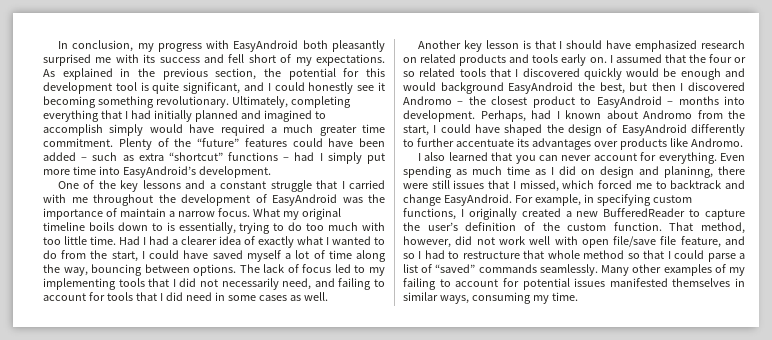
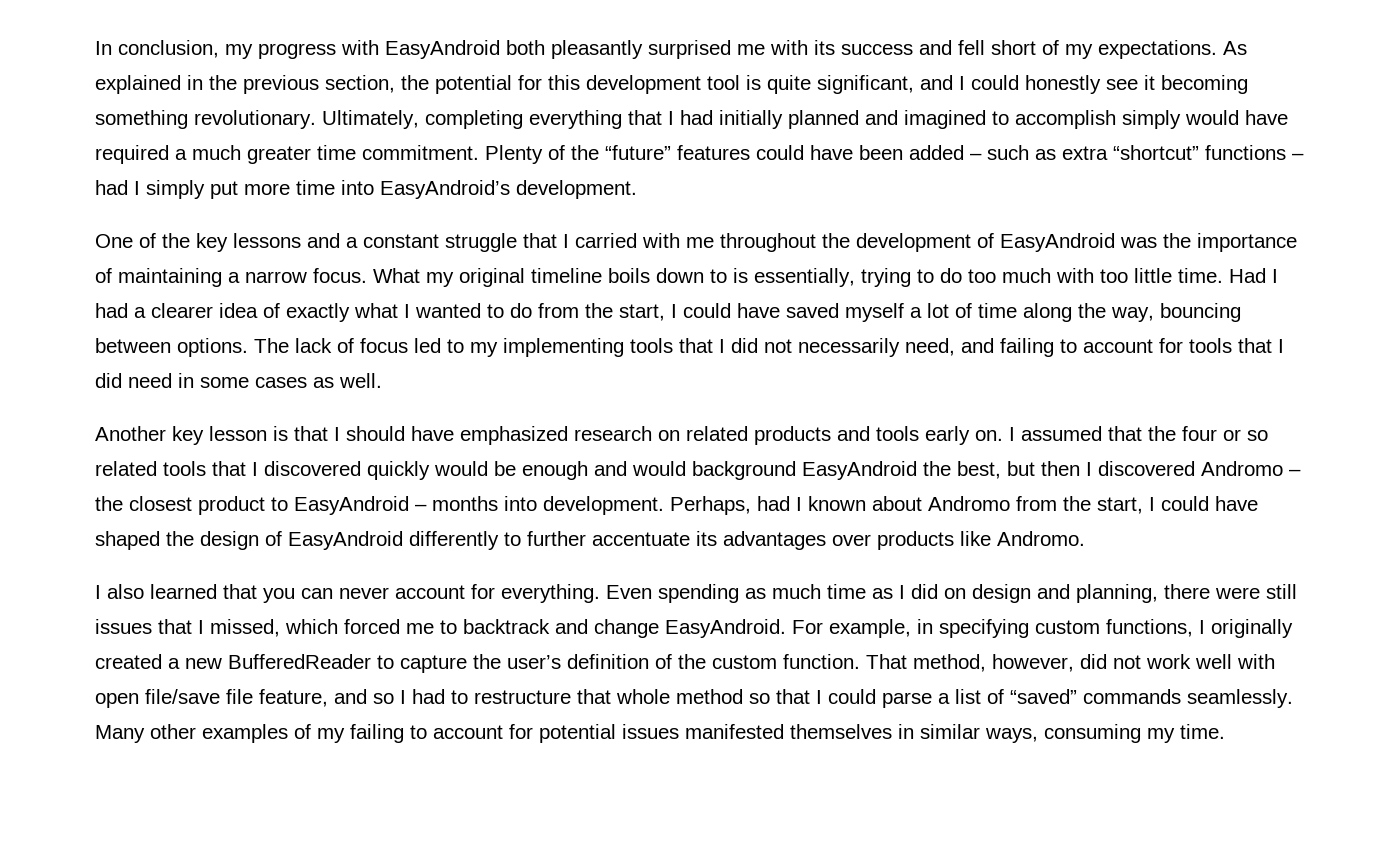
[119,208,166,217] maintain -> [118,268,222,287] maintaining
[664,166,713,178] planinng, -> [1076,584,1158,603] planning,

